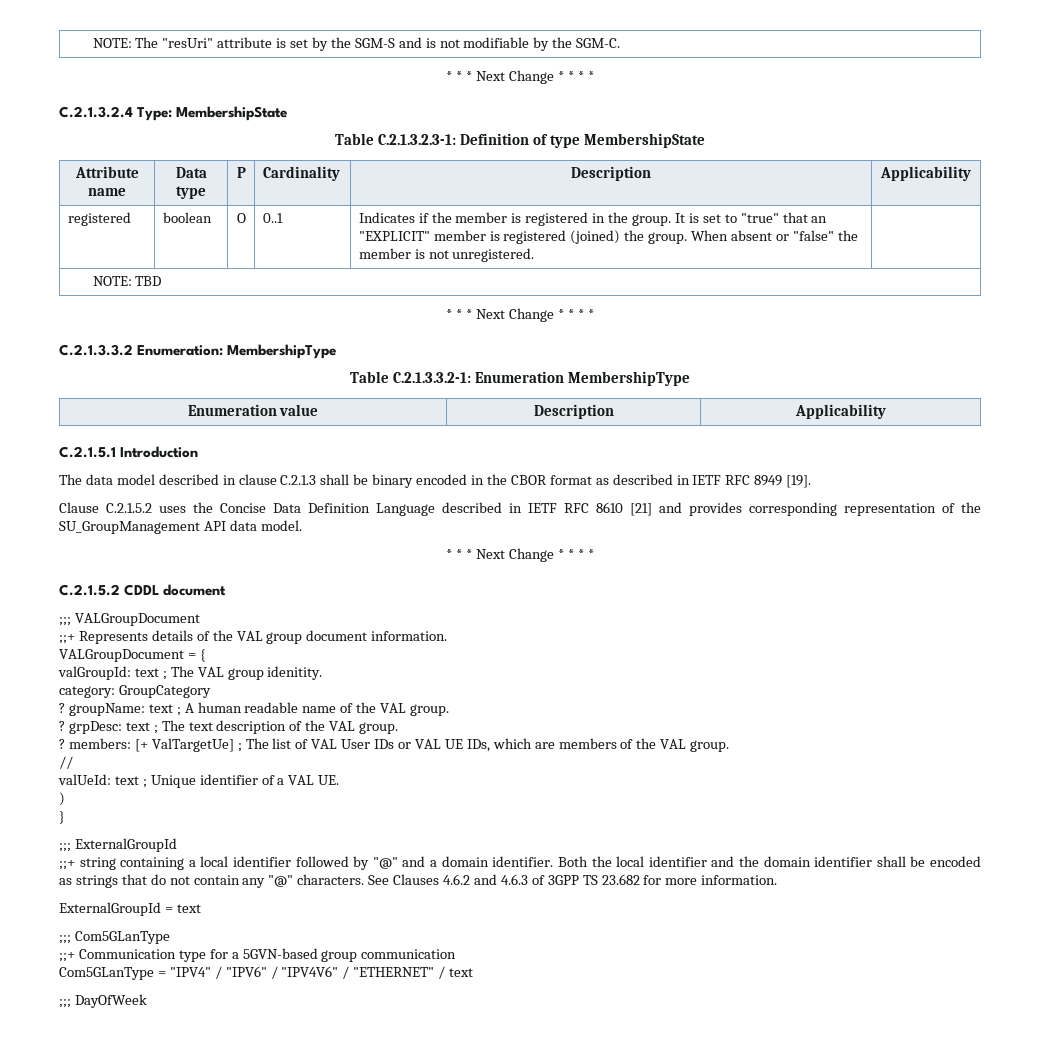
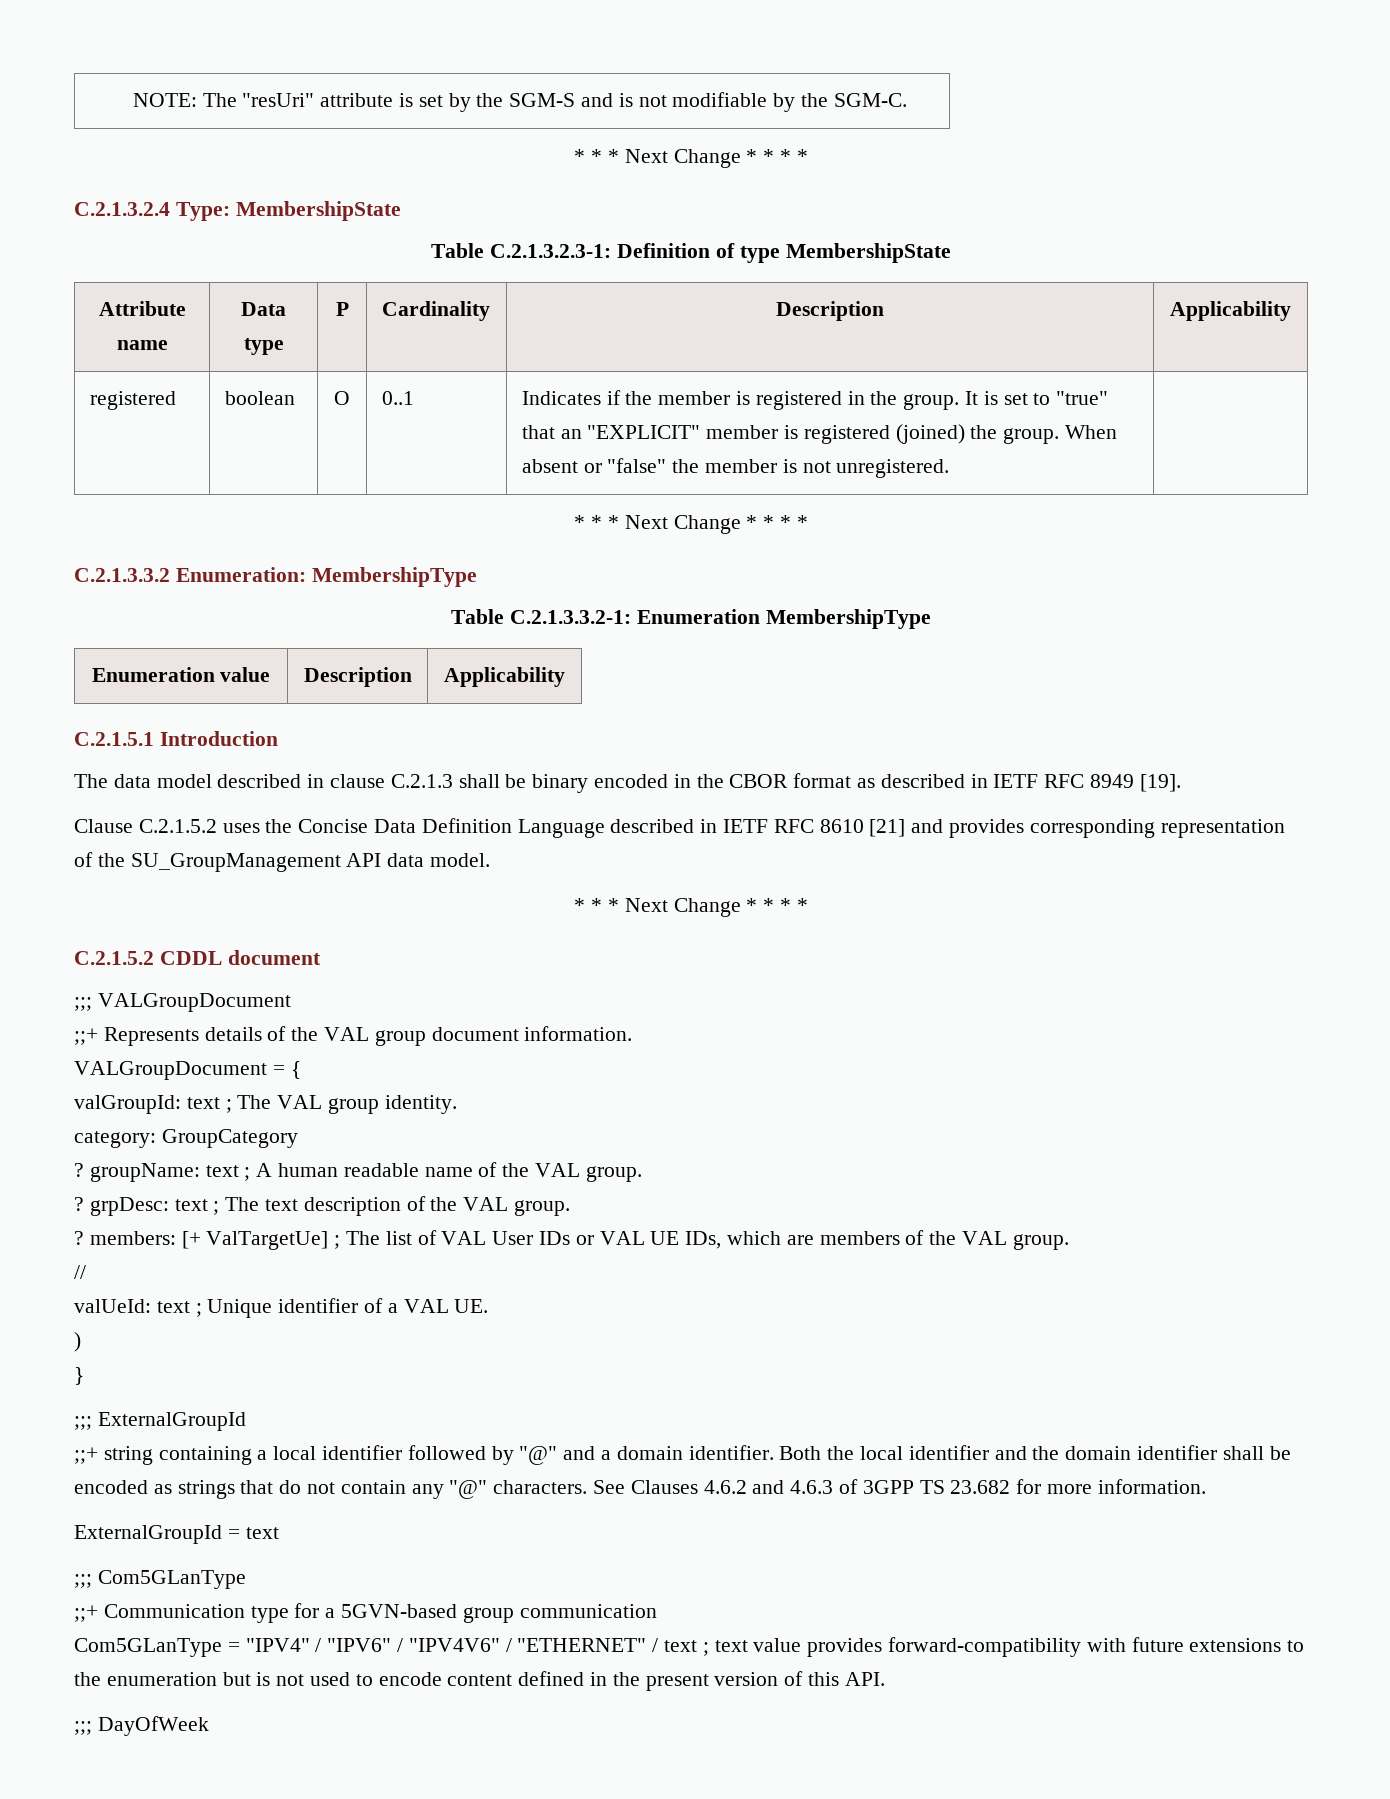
[92,276,162,286] // NOTE: TBD -> (950, 468) none
[267,666,323,680] idenitity. -> [384,1095,457,1114] identity.
(474, 972) none -> [702,1637,1305,1657] [74,1671,885,1691] ; text value provides forward-compatibility with future extensions to the enumeration but is not used to encode content defined in the present version of this API.

